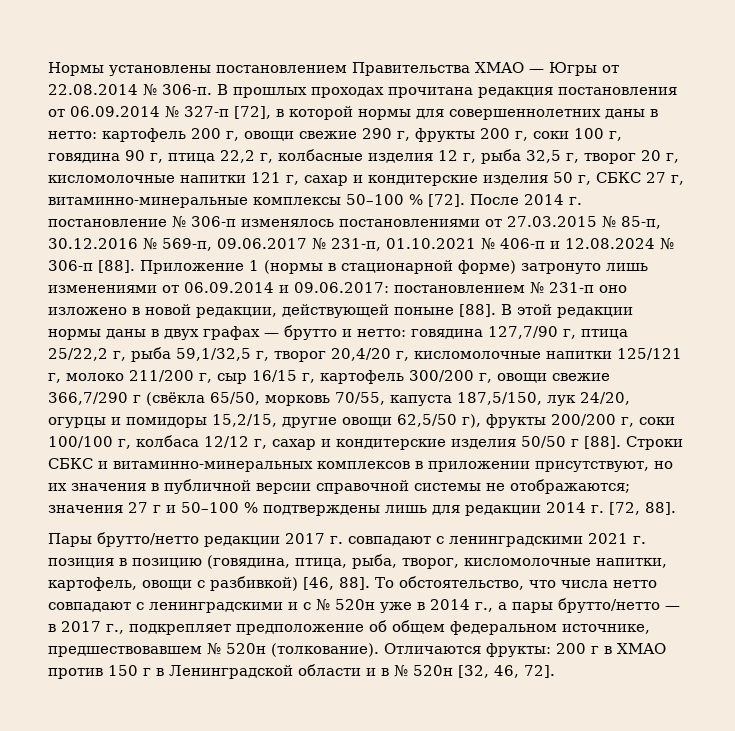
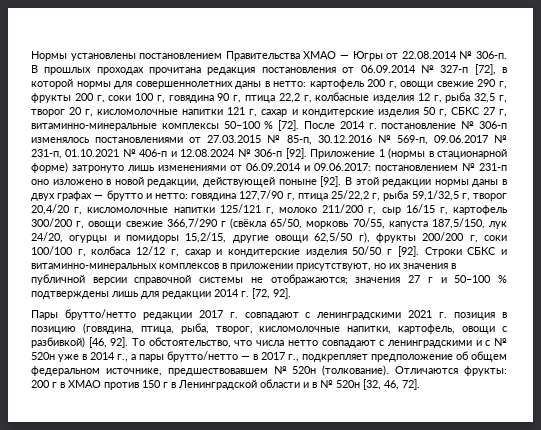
[98,260,135,273] [88]. -> [285,148,307,159] [92].
[459,304,496,317] [88]. -> [320,176,342,187] [92].
[584,436,621,449] [88]. -> [397,246,419,257] [92].
[645,502,676,515] 88]. -> [273,288,291,299] 92].
[339,577,370,590] 88]. -> [110,337,129,348] 92].

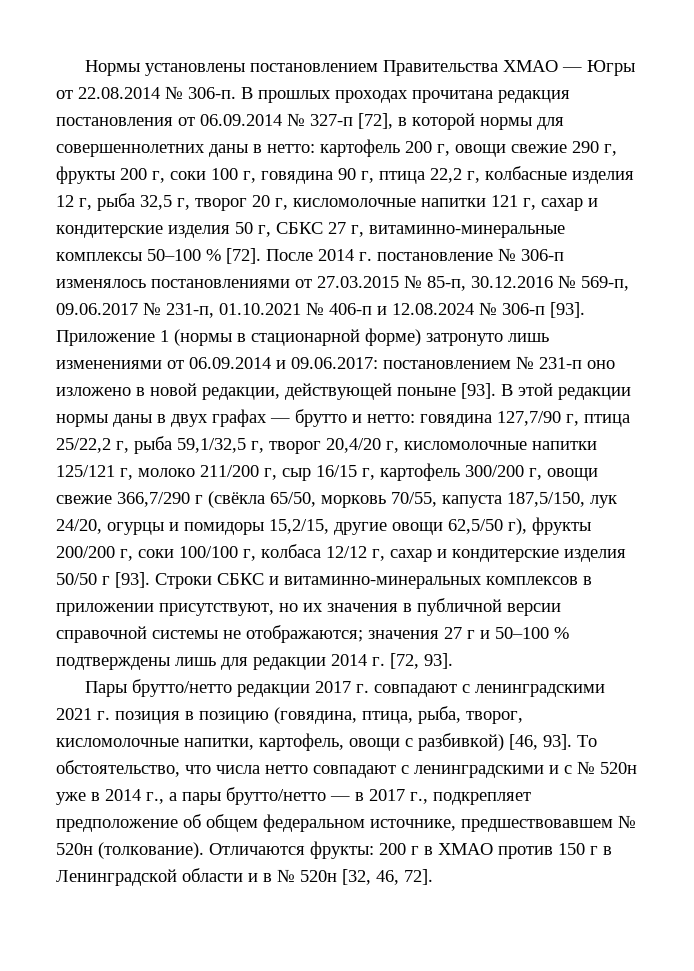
[285,148,307,159] [92]. -> [550,302,585,318] [93].
[320,176,342,187] [92]. -> [461,383,496,399] [93].
[397,246,419,257] [92]. -> [115,572,150,588] [93].
[273,288,291,299] 92]. -> [424,653,453,669] 93].
[110,337,129,348] 92]. -> [543,734,572,750] 93].

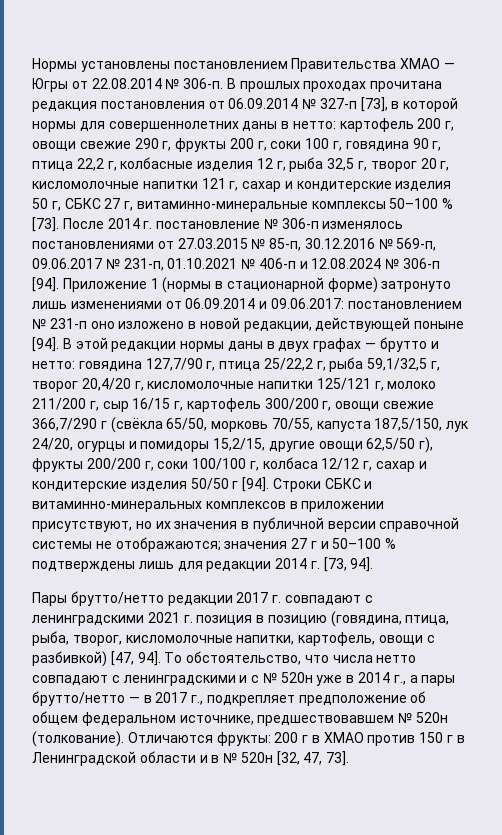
[358,113,393,129] [72], -> [360,97,388,112] [73],
[226,248,261,264] [72]. -> [32,217,59,232] [73].
[550,302,585,318] [93]. -> [32,277,59,292] [94].
[461,383,496,399] [93]. -> [32,337,59,352] [94].
[115,572,150,588] [93]. -> [242,477,270,492] [94].
[390,653,453,669] [72, 93]. -> [323,557,374,572] [73, 94].
[509,734,572,750] [46, 93]. -> [110,651,161,666] [47, 94].
[376,869,433,885] 46, 72]. -> [303,751,350,766] 47, 73].

